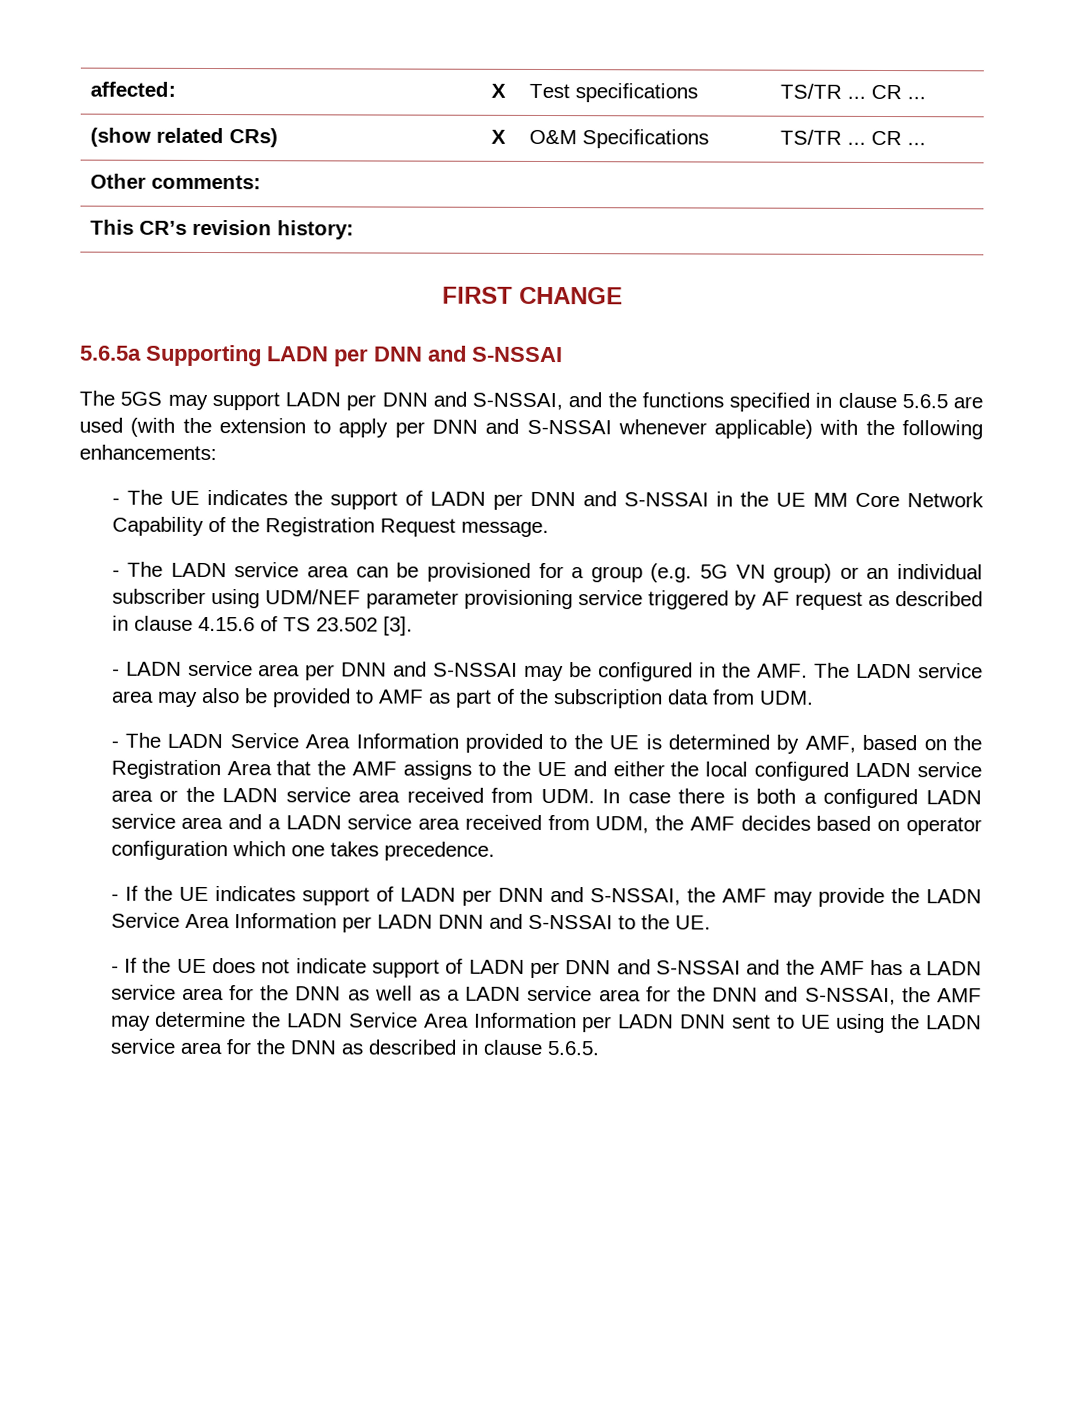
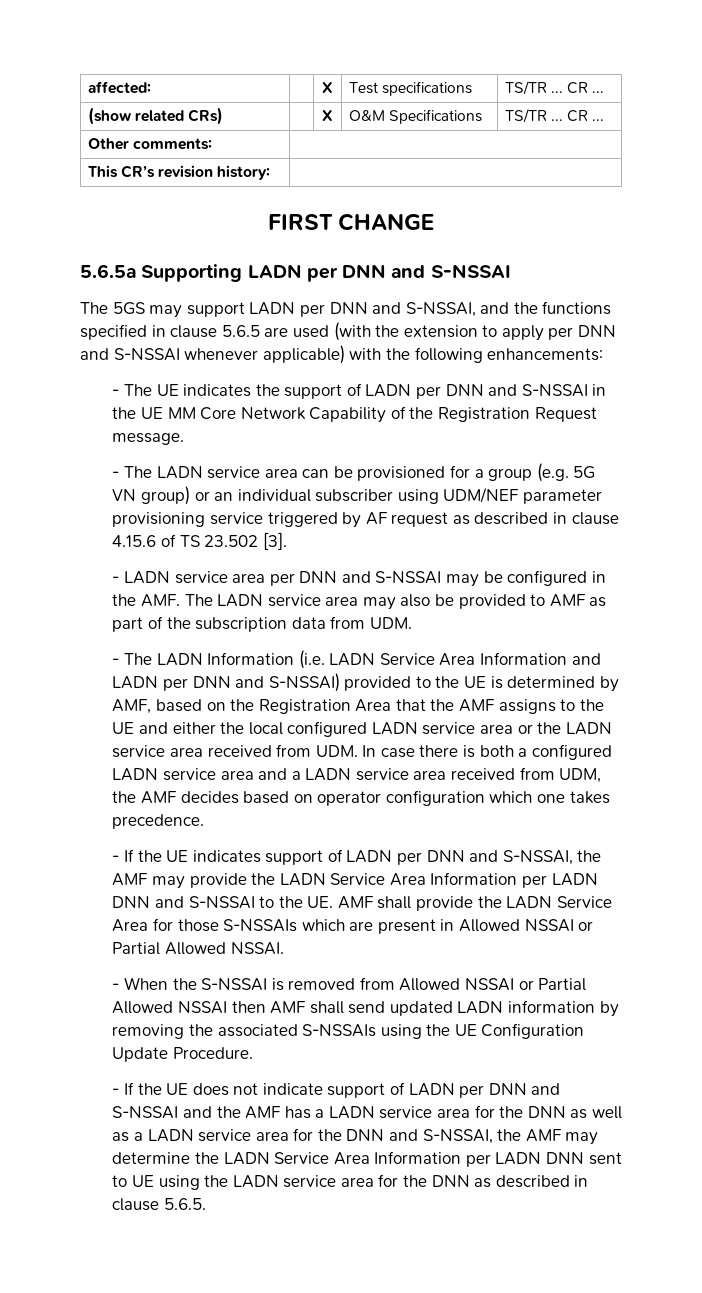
[229,733,459,749] Service Area Information -> [207,650,601,669] [112,673,340,692] Information (i.e. LADN Service Area Information and LADN per DNN and S-NSSAI)
(711, 922) none -> [337,896,612,911] [112,918,594,934] [112,942,284,955] [112,977,587,991] [112,1000,619,1017] [112,1023,585,1039] [112,1047,253,1062] AMF shall provide the LADN Service Area for those S-NSSAIs which are present in Allowed NSSAI or Partial Allowed NSSAI. // - When the S-NSSAI is removed from Allowed NSSAI or Partial Allowed NSSAI then AMF shall send updated LADN information by removing the associated S-NSSAIs using the UE Configuration Update Procedure.

